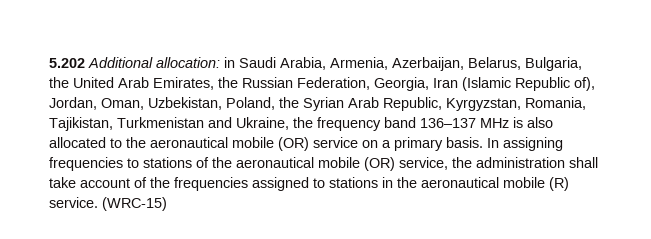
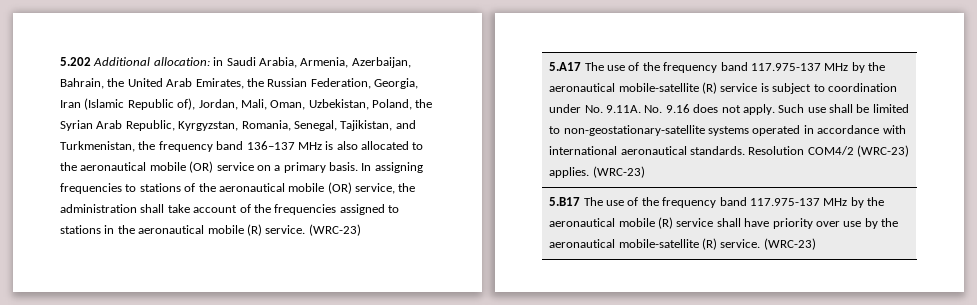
[468,57,582,71] Belarus, Bulgaria, -> [60,78,104,89] Bahrain,
(97, 103) none -> [240,99,267,110] Mali,
[49,117,289,131] Tajikistan, Turkmenistan and Ukraine, -> [293,120,416,131] [60,141,135,152] Senegal, Tajikistan, and Turkmenistan,
[102,197,167,211] (WRC-15) -> [308,224,361,236] [549,62,886,73] [549,82,897,94] [549,104,909,115] [549,125,906,136] [549,145,910,157] [549,166,645,178] [549,197,885,208] [549,217,899,229] [549,238,816,250] (WRC-23) // 5.A17 The use of the frequency band 117.975-137 MHz by the aeronautical mobile-satellite (R) service is subject to coordination under No. 9.11A. No. 9.16 does not apply. Such use shall be limited to non-geostationary-satellite systems operated in accordance with international aeronautical standards. Resolution COM4/2 (WRC-23) applies. (WRC-23) // 5.B17 The use of the frequency band 117.975-137 MHz by the aeronautical mobile (R) service shall have priority over use by the aeronautical mobile-satellite (R) service. (WRC-23)

